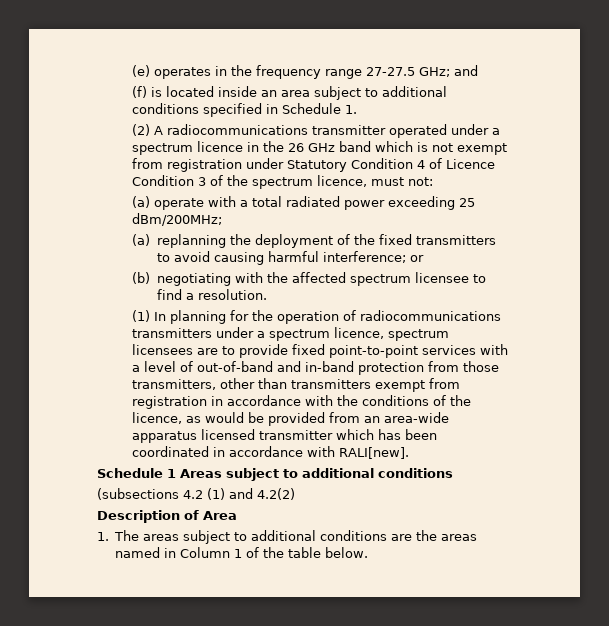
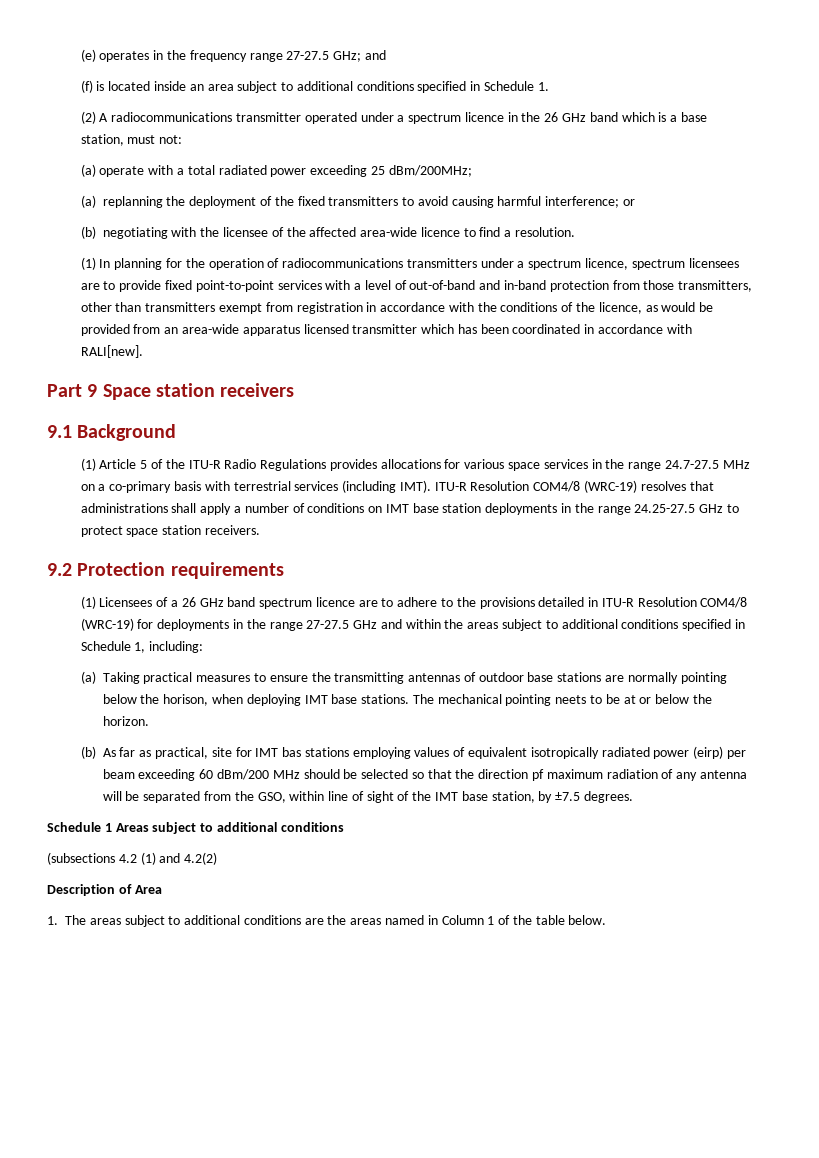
[432,143,508,155] [132,158,496,172] [132,175,368,189] not exempt from registration under Statutory Condition 4 of Licence Condition 3 of the spectrum licence, -> [670,112,707,122] [80,134,124,146] a base station,
[291,272,469,286] affected spectrum licensee -> [222,227,460,237] licensee of the affected area-wide licence
(410, 453) none -> [47,383,295,400] [47,424,177,441] [80,458,750,471] [80,480,714,493] [80,503,739,515] [80,525,260,537] [47,562,284,579] [80,596,748,609] [80,618,745,631] [80,641,204,653] [80,671,727,684] [102,694,712,706] [102,716,149,726] [80,746,746,759] [102,769,747,781] [102,791,633,803] // Part 9 Space station receivers // 9.1 Background // (1) Article 5 of the ITU-R Radio Regulations provides allocations for various space services in the range 24.7-27.5 MHz on a co-primary basis with terrestrial services (including IMT). ITU-R Resolution COM4/8 (WRC-19) resolves that administrations shall apply a number of conditions on IMT base station deployments in the range 24.25-27.5 GHz to protect space station receivers. // 9.2 Protection requirements // (1) Licensees of a 26 GHz band spectrum licence are to adhere to the provisions detailed in ITU-R Resolution COM4/8 (WRC-19) for deployments in the range 27-27.5 GHz and within the areas subject to additional conditions specified in Schedule 1, including: // (a) Taking practical measures to ensure the transmitting antennas of outdoor base stations are normally pointing below the horison, when deploying IMT base stations. The mechanical pointing neets to be at or below the horizon. // (b) As far as practical, site for IMT bas stations employing values of equivalent isotropically radiated power (eirp) per beam exceeding 60 dBm/200 MHz should be selected so that the direction pf maximum radiation of any antenna will be separated from the GSO, within line of sight of the IMT base station, by ±7.5 degrees.

